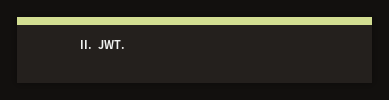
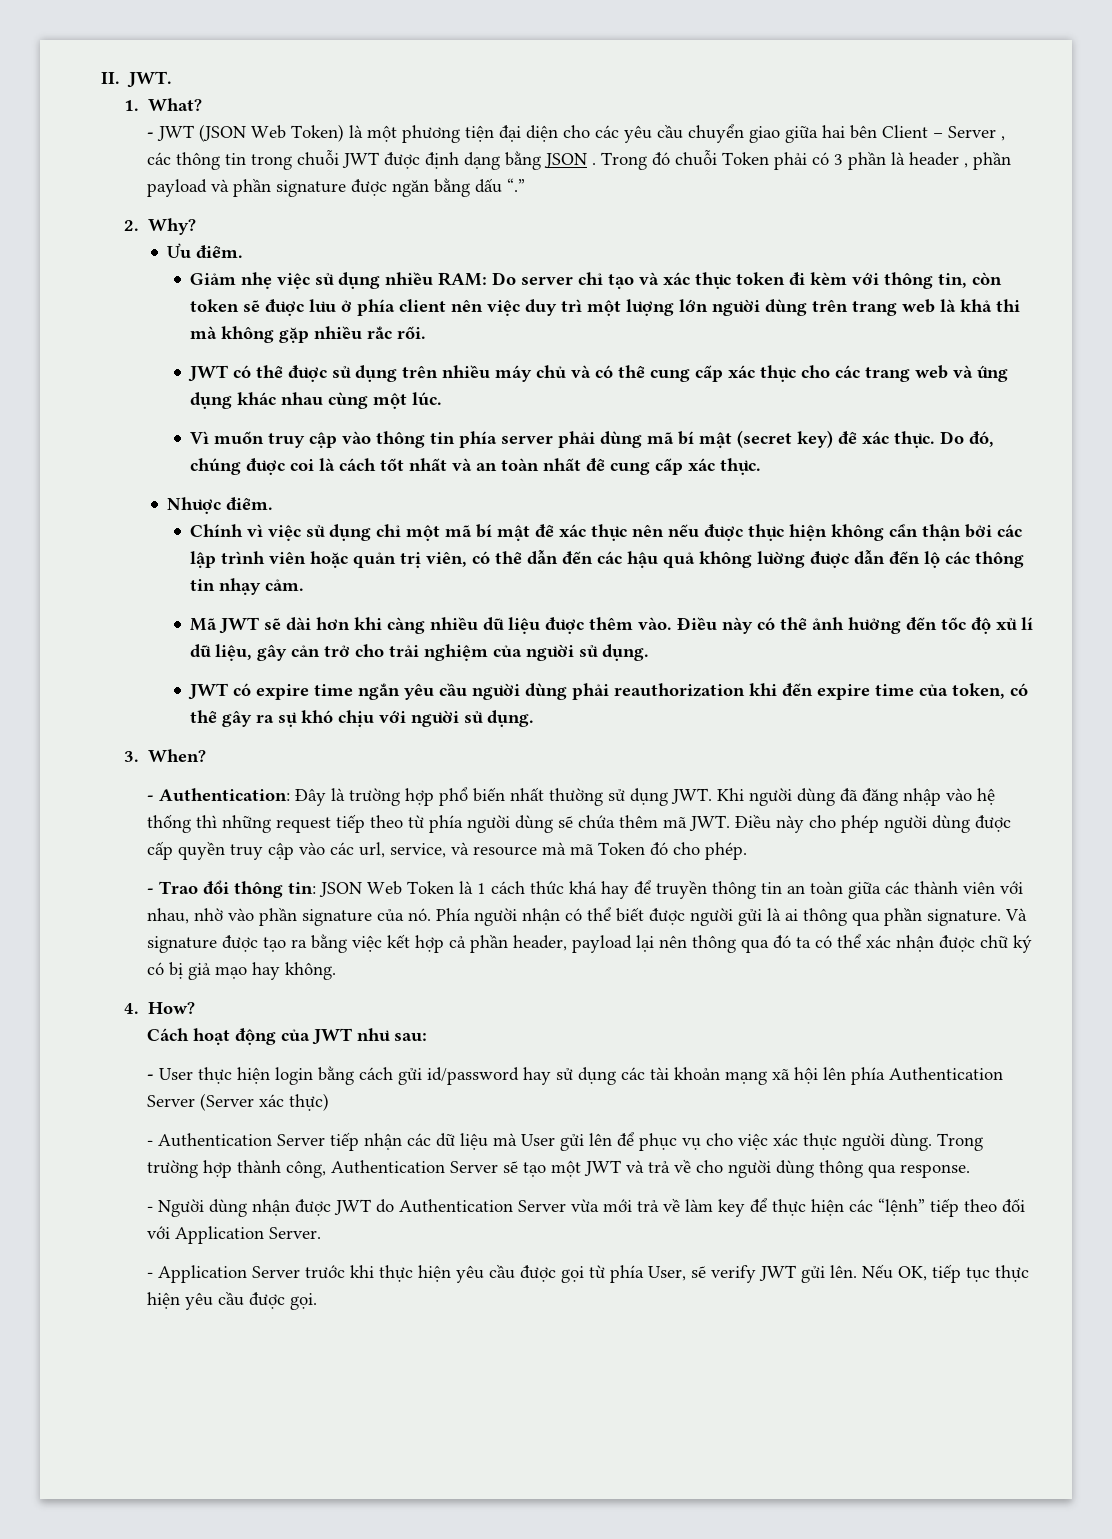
(125, 44) none -> [124,98,203,111] [147,124,1006,143] [147,150,1012,170] [147,178,526,197] [124,218,197,235] [167,243,244,259] [190,272,1003,289] [190,299,1021,316] [190,326,427,343] [188,365,1009,382] [190,392,443,409] [190,430,995,448] [190,458,762,475] [167,497,274,514] [190,524,1023,541] [190,550,1025,568] [190,578,305,595] [190,617,1034,634] [190,644,650,661] [188,683,1029,700] [190,710,535,727] [124,749,207,762] [147,787,996,806] [147,814,1012,833] [147,841,748,860] [147,880,1024,899] [147,907,1028,926] [147,934,1033,953] [147,962,337,980] [124,1002,196,1014] [147,1028,428,1045] [147,1066,1004,1085] [147,1093,330,1111] [147,1132,984,1151] [147,1159,971,1178] [147,1198,1026,1217] [147,1226,322,1244] [147,1264,1030,1283] [147,1291,318,1310] // 1. What? // - JWT (JSON Web Token) là một phương tiện đại diện cho các yêu cầu chuyển giao giữa hai bên Client – Server , các thông tin trong chuỗi JWT được định dạng bằng JSON . Trong đó chuỗi Token phải có 3 phần là header , phần payload và phần signature được ngăn bằng dấu “.” // 2. Why? // Ưu điểm. // Giảm nhẹ việc sử dụng nhiều RAM: Do server chỉ tạo và xác thực token đi kèm với thông tin, còn token sẽ được lưu ở phía client nên việc duy trì một lượng lớn người dùng trên trang web là khả thi mà không gặp nhiều rắc rối. // JWT có thể được sử dụng trên nhiều máy chủ và có thể cung cấp xác thực cho các trang web và ứng dụng khác nhau cùng một lúc. // Vì muốn truy cập vào thông tin phía server phải dùng mã bí mật (secret key) để xác thực. Do đó, chúng được coi là cách tốt nhất và an toàn nhất để cung cấp xác thực. // Nhược điểm. // Chính vì việc sử dụng chỉ một mã bí mật để xác thực nên nếu được thực hiện không cẩn thận bởi các lập trình viên hoặc quản trị viên, có thể dẫn đến các hậu quả không lường được dẫn đến lộ các thông tin nhạy cảm. // Mã JWT sẽ dài hơn khi càng nhiều dữ liệu được thêm vào. Điều này có thể ảnh hưởng đến tốc độ xử lí dữ liệu, gây cản trở cho trải nghiệm của người sử dụng. // JWT có expire time ngắn yêu cầu người dùng phải reauthorization khi đến expire time của token, có thể gây ra sự khó chịu với người sử dụng. // 3. When? // - Authentication: Đây là trường hợp phổ biến nhất thường sử dụng JWT. Khi người dùng đã đăng nhập vào hệ thống thì những request tiếp theo từ phía người dùng sẽ chứa thêm mã JWT. Điều này cho phép người dùng được cấp quyền truy cập vào các url, service, và resource mà mã Token đó cho phép. // - Trao đổi thông tin: JSON Web Token là 1 cách thức khá hay để truyền thông tin an toàn giữa các thành viên với nhau, nhờ vào phần signature của nó. Phía người nhận có thể biết được người gửi là ai thông qua phần signature. Và signature được tạo ra bằng việc kết hợp cả phần header, payload lại nên thông qua đó ta có thể xác nhận được chữ ký có bị giả mạo hay không. // 4. How? // Cách hoạt động của JWT như sau: // - User thực hiện login bằng cách gửi id/password hay sử dụng các tài khoản mạng xã hội lên phía Authentication Server (Server xác thực) // - Authentication Server tiếp nhận các dữ liệu mà User gửi lên để phục vụ cho việc xác thực người dùng. Trong trường hợp thành công, Authentication Server sẽ tạo một JWT và trả về cho người dùng thông qua response. // - Người dùng nhận được JWT do Authentication Server vừa mới trả về làm key để thực hiện các “lệnh” tiếp theo đối với Application Server. // - Application Server trước khi thực hiện yêu cầu được gọi từ phía User, sẽ verify JWT gửi lên. Nếu OK, tiếp tục thực hiện yêu cầu được gọi.

